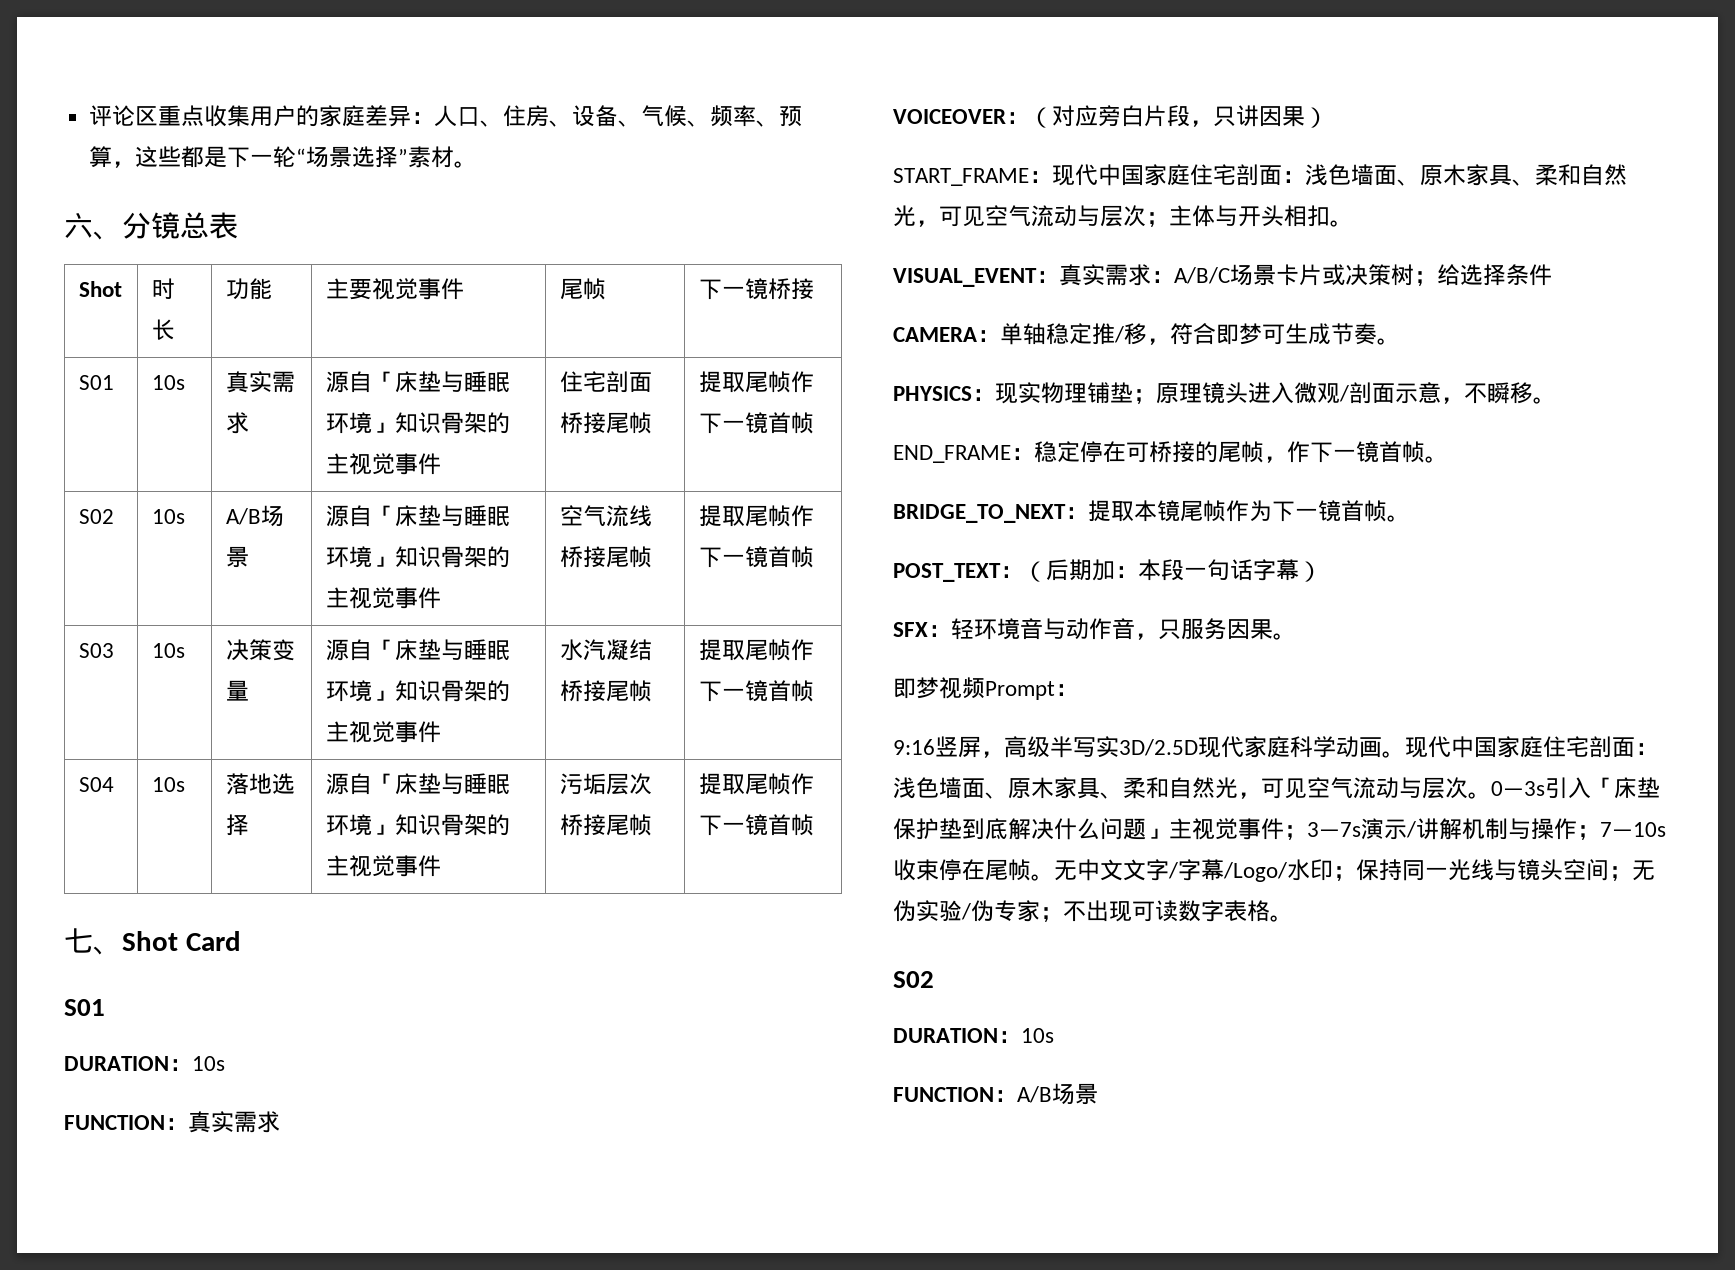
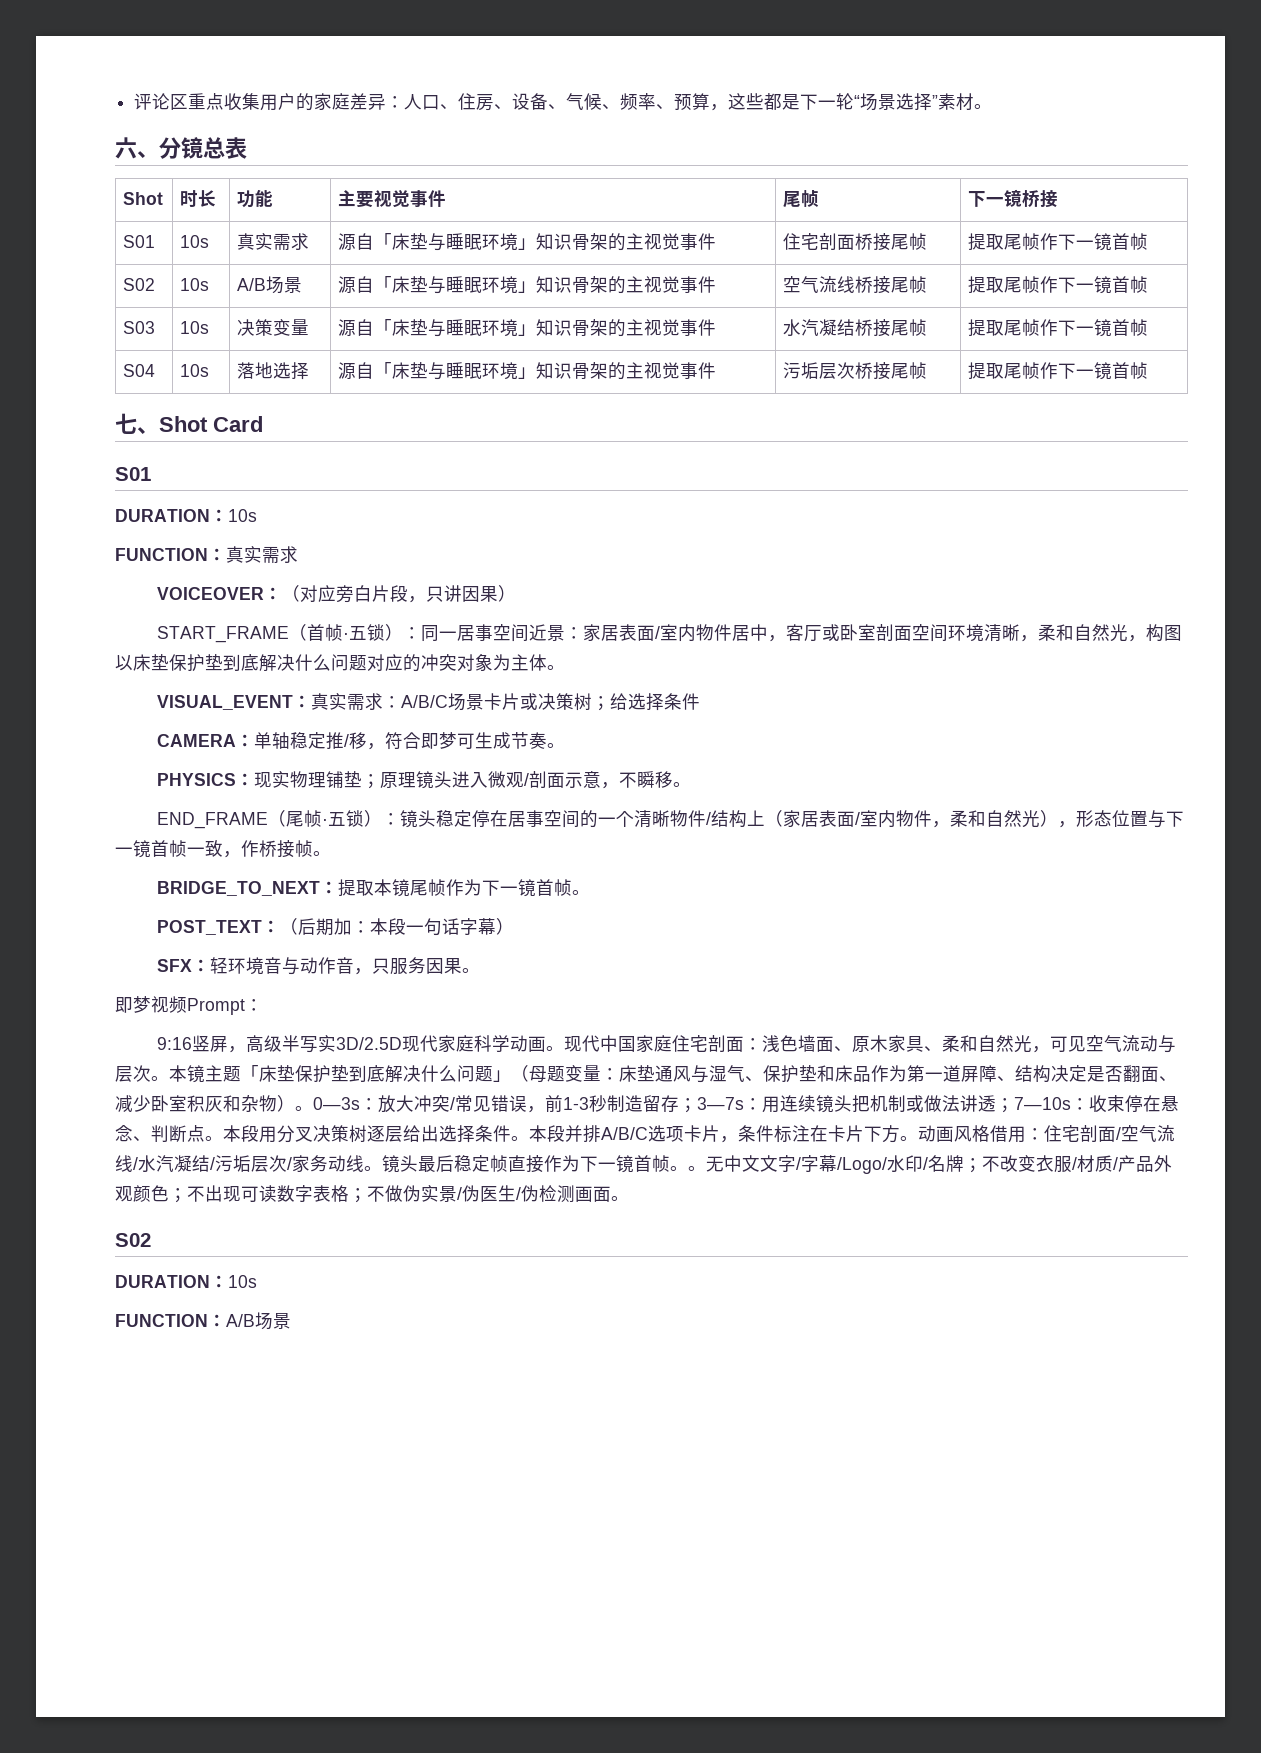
[1029,164,1627,186] [893,205,1330,227] ：现代中国家庭住宅剖面：浅色墙面、原木家具、柔和自然光，可见空气流动与层次；主体与开头相扣 -> [288,624,1182,642] [115,654,547,672] （首帧·五锁）：同一居事空间近景：家居表面/室内物件居中，客厅或卧室剖面空间环境清晰，柔和自然光，构图以床垫保护垫到底解决什么问题对应的冲突对象为主体
[1011,441,1402,463] ：稳定停在可桥接的尾帧，作下一镜首 -> [267,810,1184,828] [115,840,295,858] （尾帧·五锁）：镜头稳定停在居事空间的一个清晰物件/结构上（家居表面/室内物件，柔和自然光），形态位置与下一镜首帧一致，作桥接
[1491,777,1591,799] 0—3s引入 -> [169,1065,241,1083] 本镜主题
[1169,818,1666,840] [893,859,1031,881] 主视觉事件；3—7s演示/讲解机制与操作；7—10s收束停在尾帧 -> [511,1065,1177,1083] [115,1095,1179,1113] [115,1125,1175,1143] [115,1155,688,1173] （母题变量：床垫通风与湿气、保护垫和床品作为第一道屏障、结构决定是否翻面、减少卧室积灰和杂物）。0—3s：放大冲突/常见错误，前1-3秒制造留存；3—7s：用连续镜头把机制或做法讲透；7—10s：收束停在悬念、判断点。本段用分叉决策树逐层给出选择条件。本段并排A/B/C选项卡片，条件标注在卡片下方。动画风格借用：住宅剖面/空气流线/水汽凝结/污垢层次/家务动线。镜头最后稳定帧直接作为下一镜首帧。
[1333,859,1655,881] [893,900,1040,922] ；保持同一光线与镜头空间；无伪实验/伪专家 -> [923,1155,1172,1173] [115,1185,169,1202] /名牌；不改变衣服/材质/产品外观颜色
(1270, 911) none -> [349,1185,611,1203] ；不做伪实景/伪医生/伪检测画面

